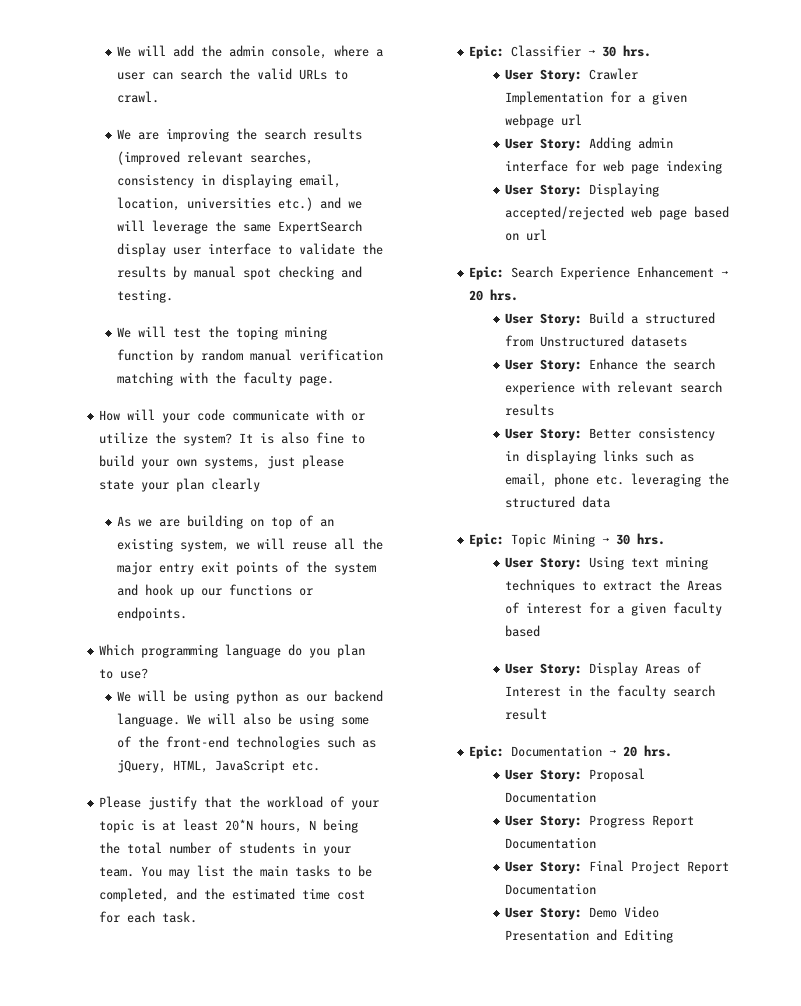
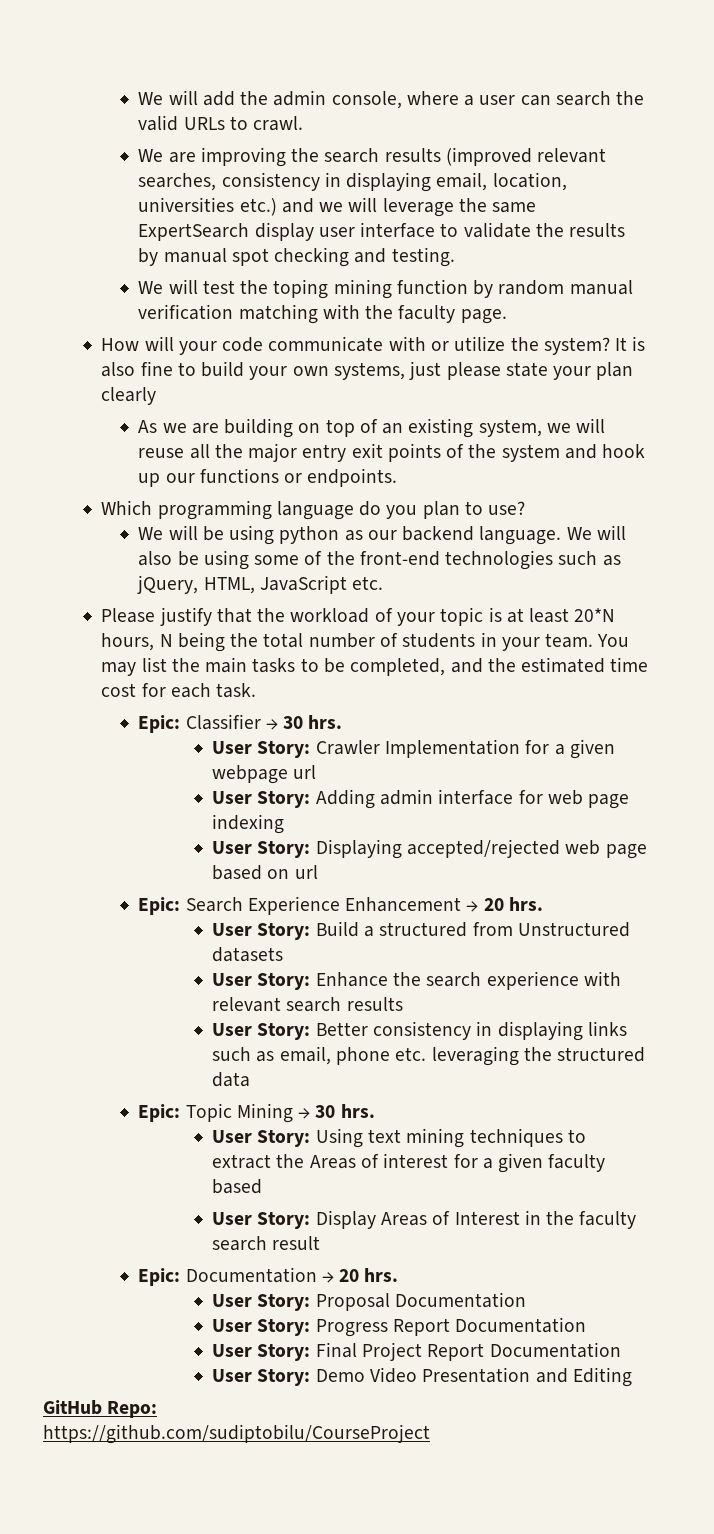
(674, 936) none -> [43,1400,158,1418] [43,1424,430,1444] // GitHub Repo: // https://github.com/sudiptobilu/CourseProject

